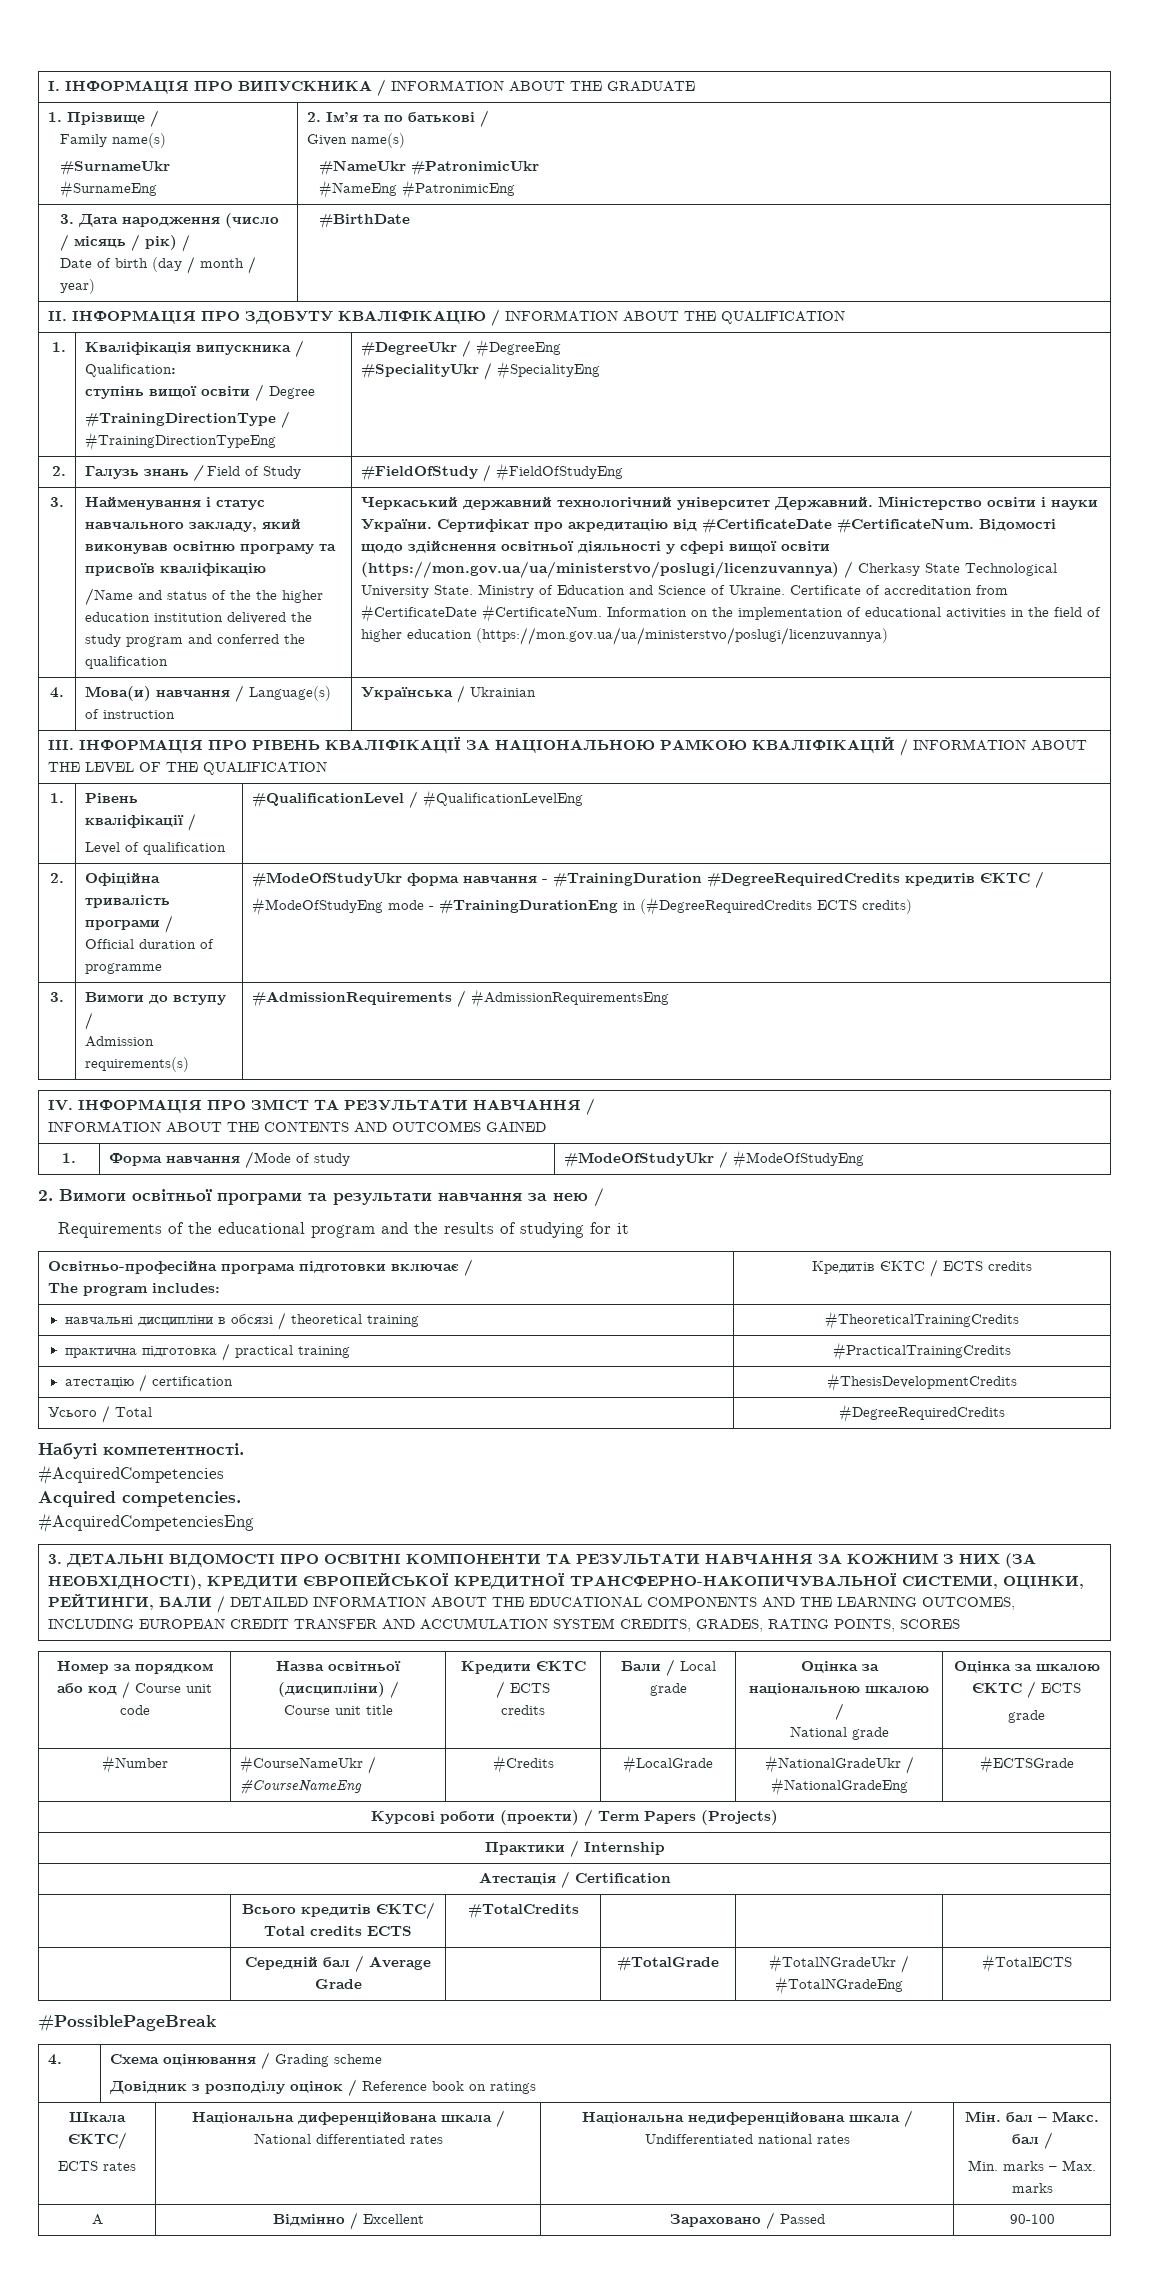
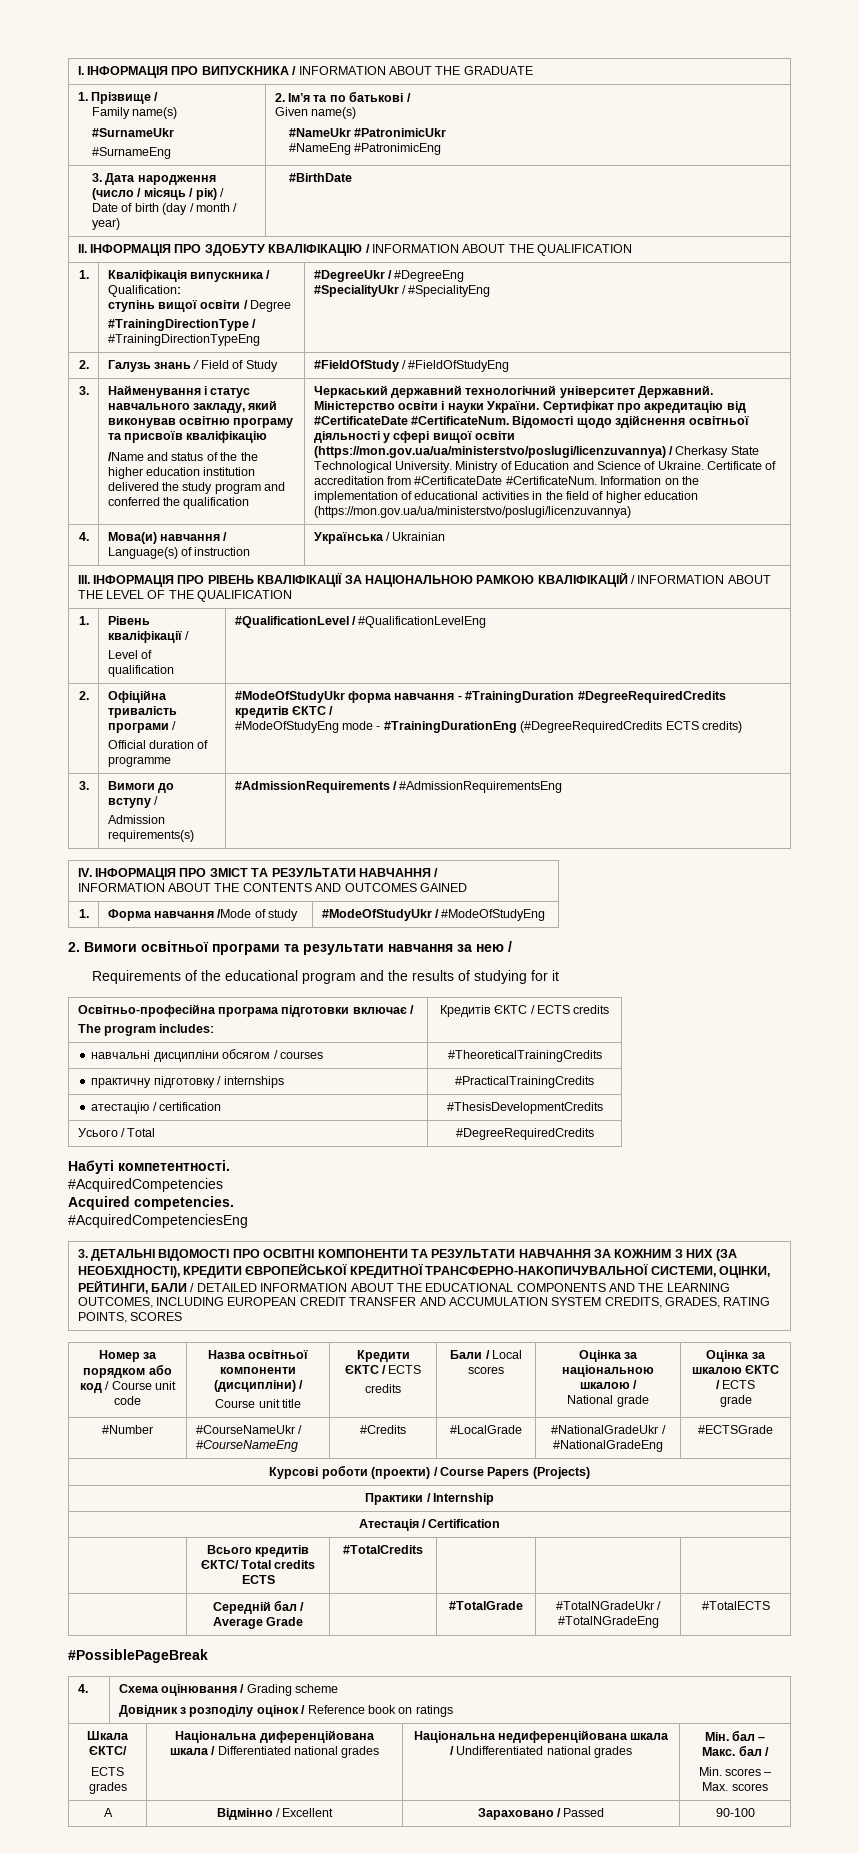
[361,585,474,598] University State. -> [395,461,453,473] University.
[623,901,637,910] in -> (517, 727) none
[217,1312,419,1330] [825,1311,1019,1330] [64,1343,350,1361] в обсязі / theoretical training | #TheoreticalTrainingCredits // практична підготовка / practical training -> [222,1049,323,1059] [447,1050,602,1062] [91,1076,284,1088] обсягом / courses | #TheoreticalTrainingCredits // практичну підготовку / internships
(402, 1666) none -> [220,1367,296,1374] компоненти
[649,1683,687,1696] grade -> [468,1366,504,1374] scores
[598,1811,640,1821] Term -> [439,1467,484,1476] Course
[103,2162,136,2171] rates -> [88,1782,127,1794] grades
[253,2133,443,2144] National differentiated rates -> [217,1746,380,1758] Differentiated national grades
[816,2135,850,2144] rates -> [594,1746,633,1758] grades
[1003,2161,1044,2171] marks -> [725,1768,761,1776] scores
[1011,2183,1053,2193] marks -> [731,1783,768,1791] scores

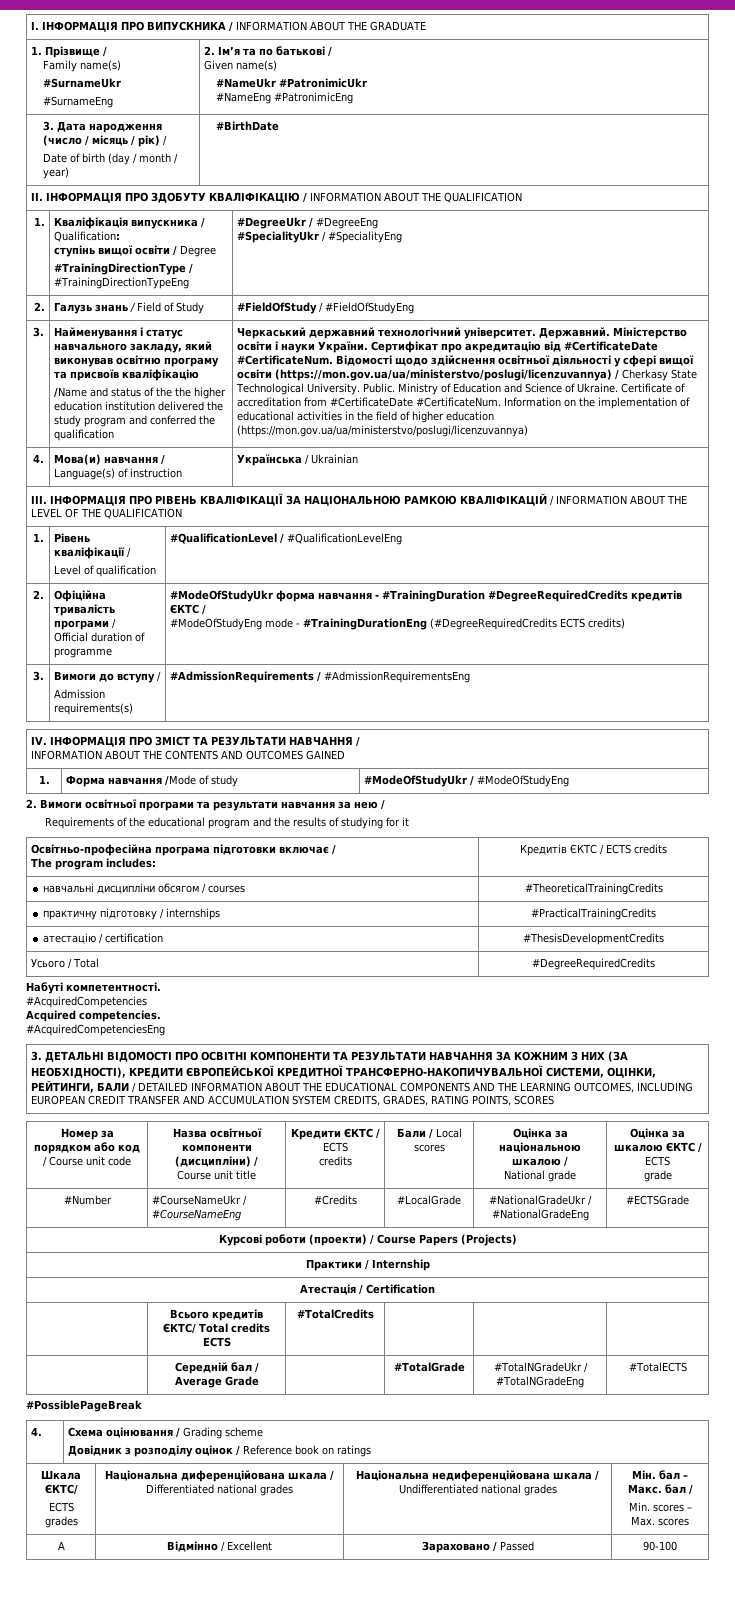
[559,386,635,398] університет -> [464,327,537,339] університет.
(453, 467) none -> [363,383,396,393] Public.

